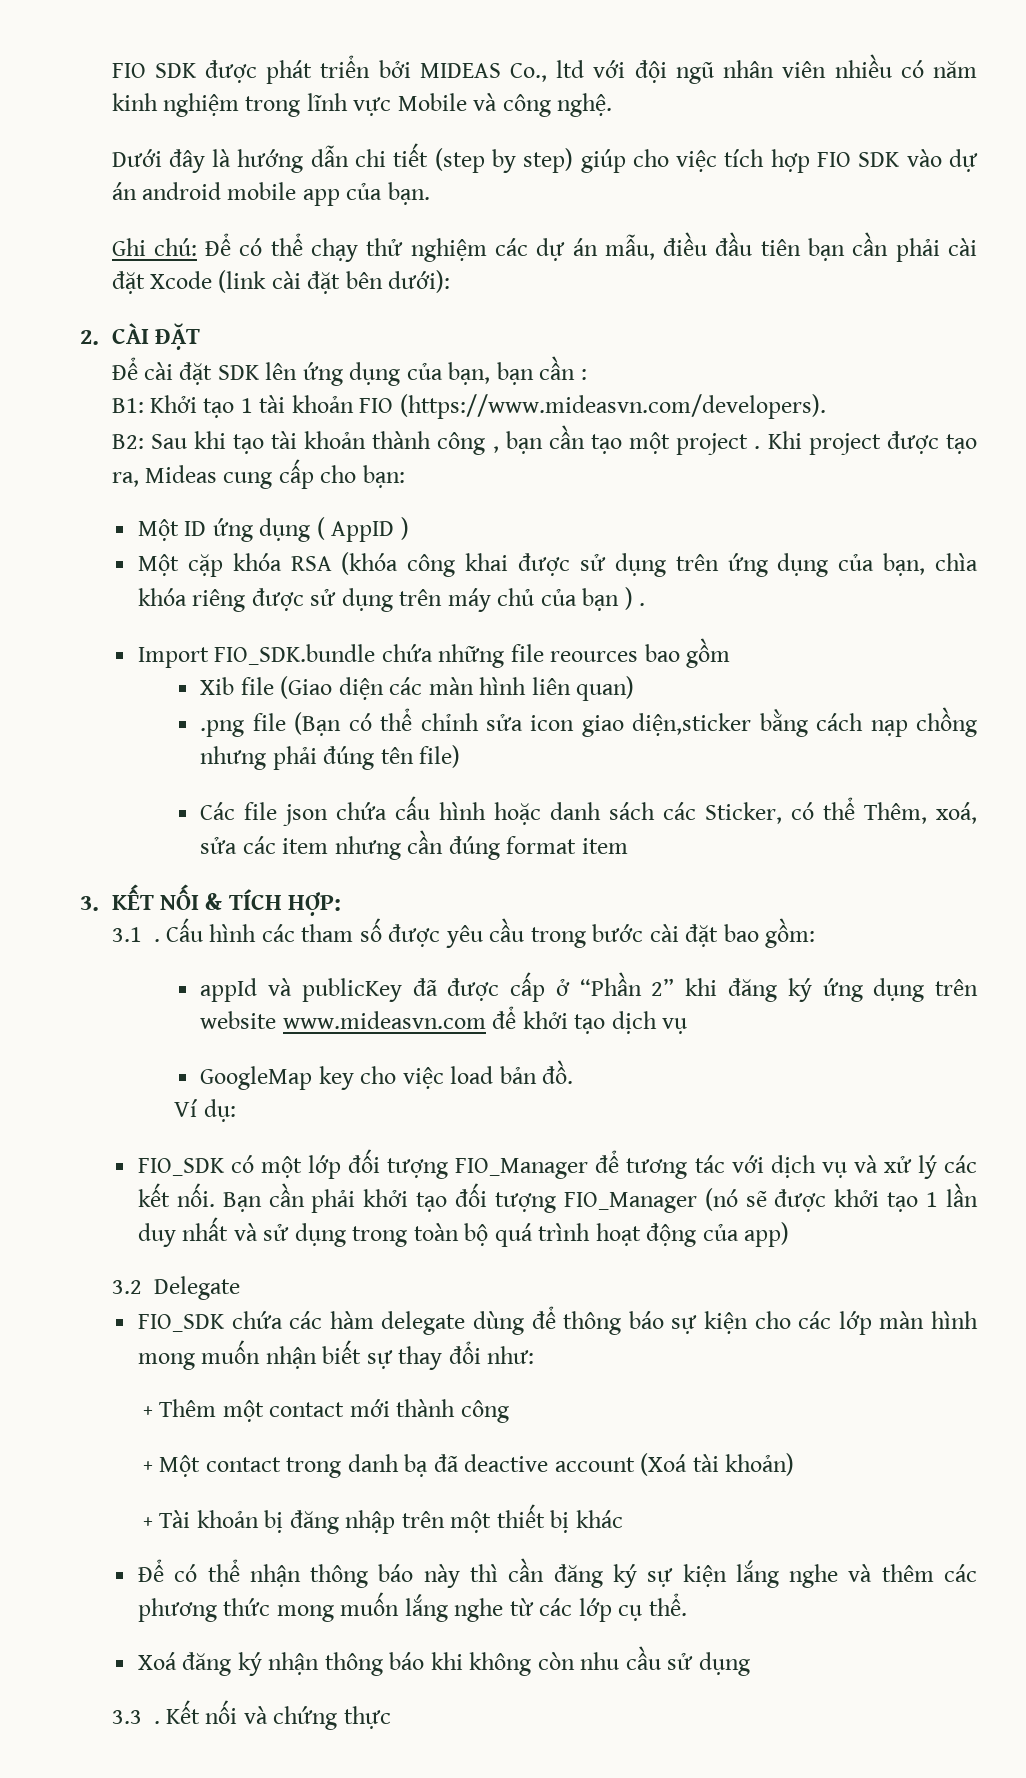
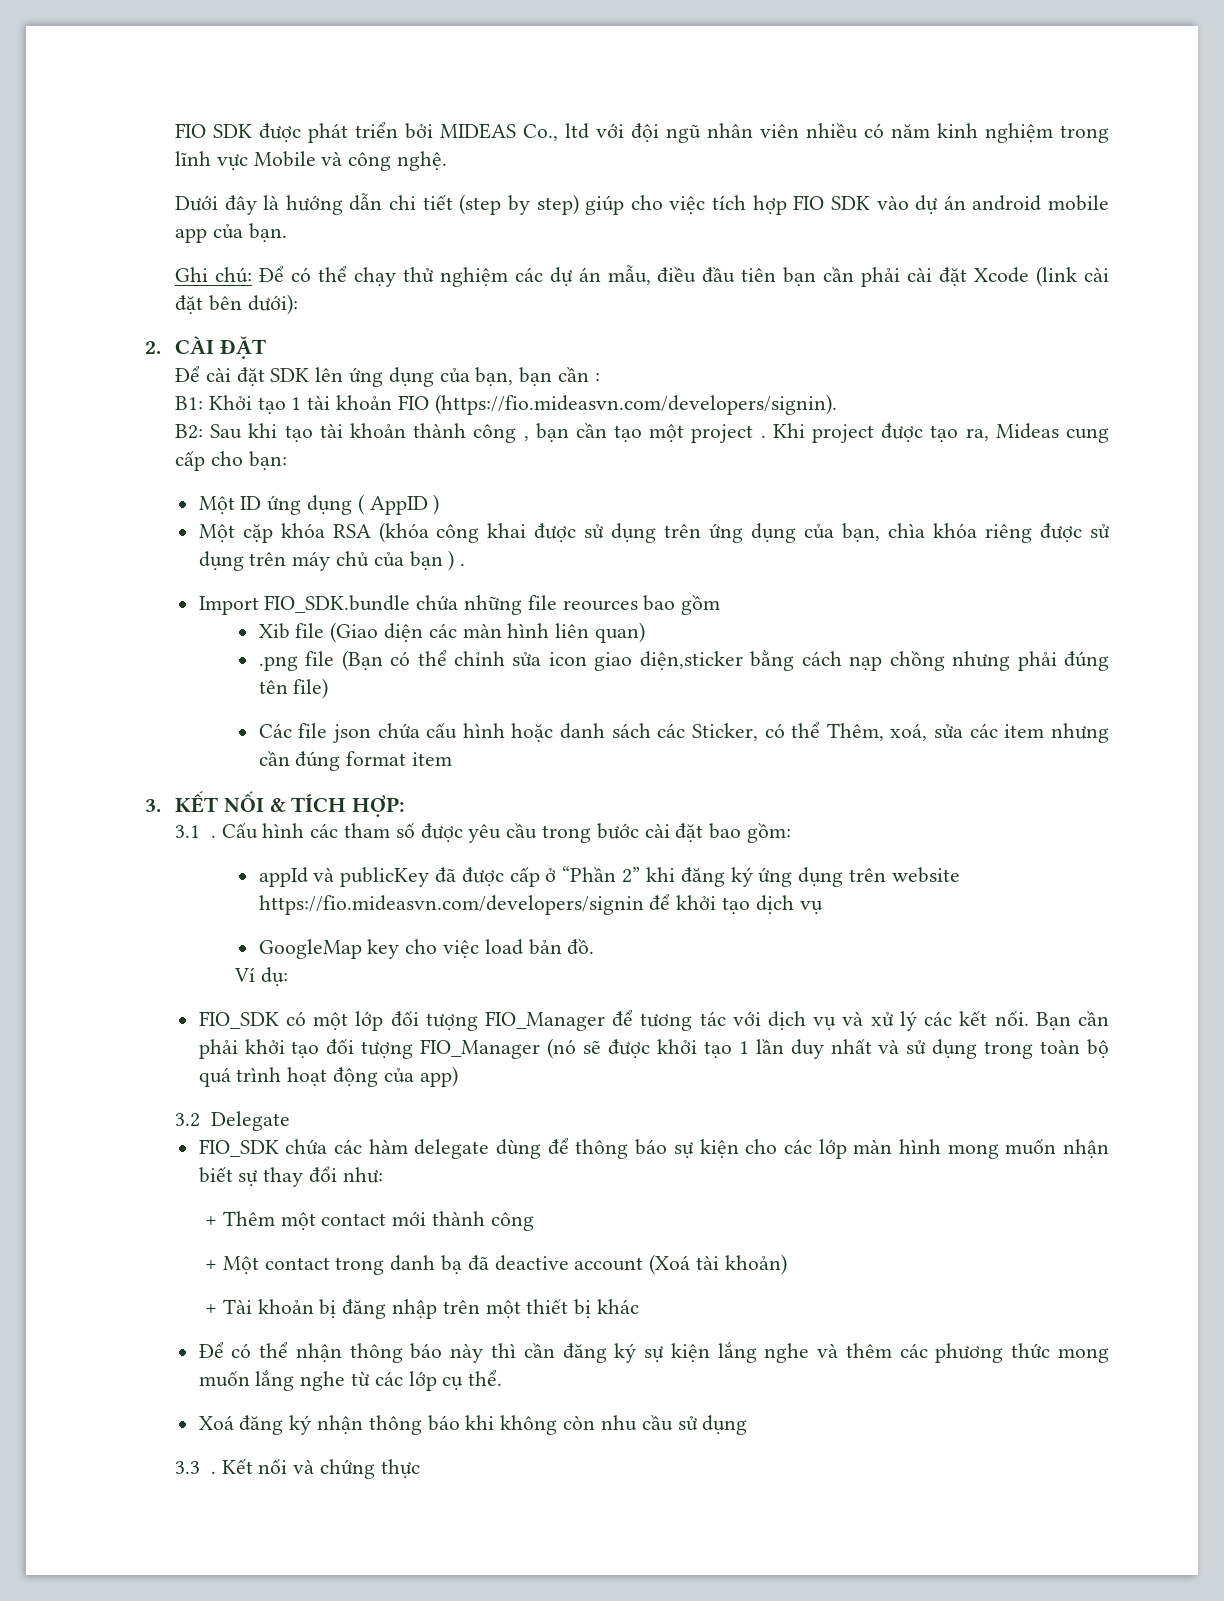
[399,394,826,419] (https://www.mideasvn.com/developers). -> [434,394,837,415] (https://fio.mideasvn.com/developers/signin).
[282,1011,486,1029] www.mideasvn.com -> [258,895,644,915] https://fio.mideasvn.com/developers/signin

